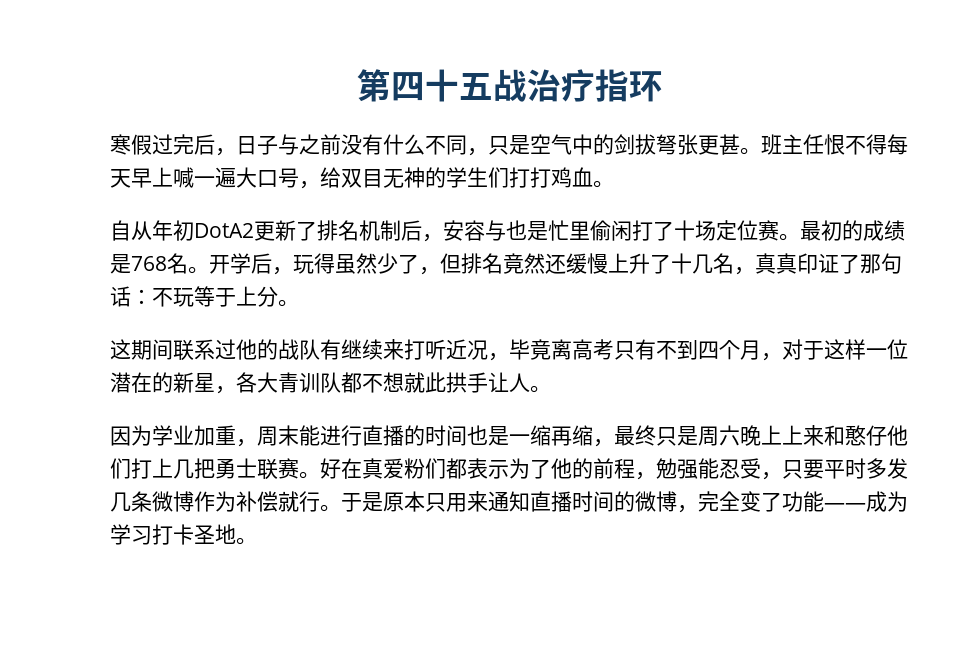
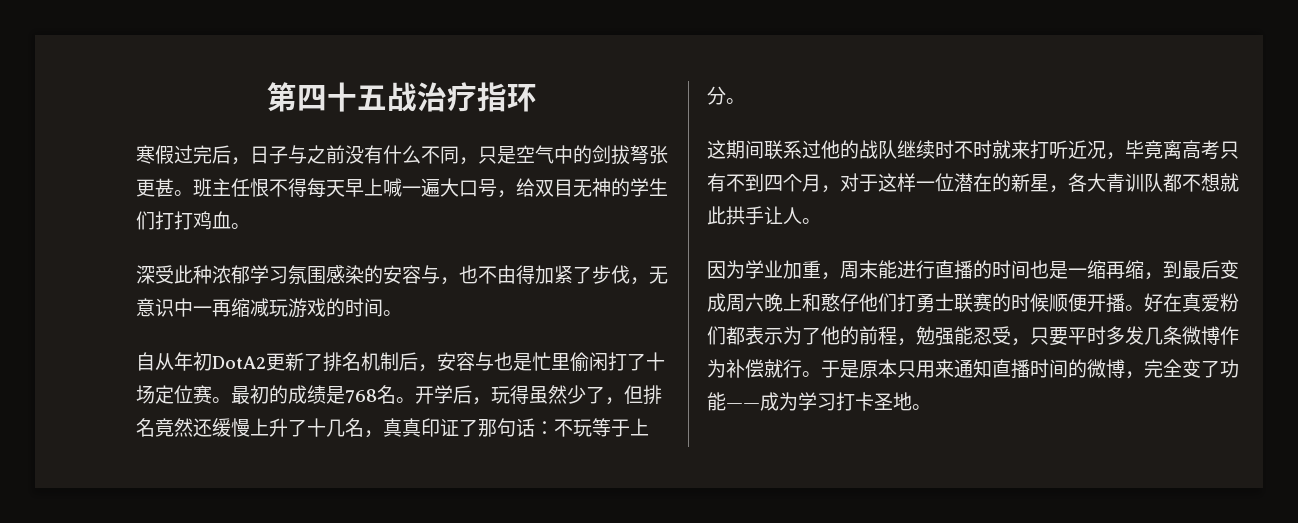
(614, 184) none -> [136,265,668,285] [136,298,402,318] // 深受此种浓郁学习氛围感染的安容与，也不由得加紧了步伐，无意识中一再缩减玩游戏的时间。
[320,339,383,360] 有继续 -> [897,140,1011,159] 继续时不时就
[614,425,698,446] 最终只是 -> [1163,260,1239,279] [707,293,726,312] 到最后变成
[782,425,824,446] 上来 -> (802, 302) none
[152,458,215,479] 上几把 -> (916, 302) none
(299, 468) none -> [992,293,1125,313] 的时候顺便开播

